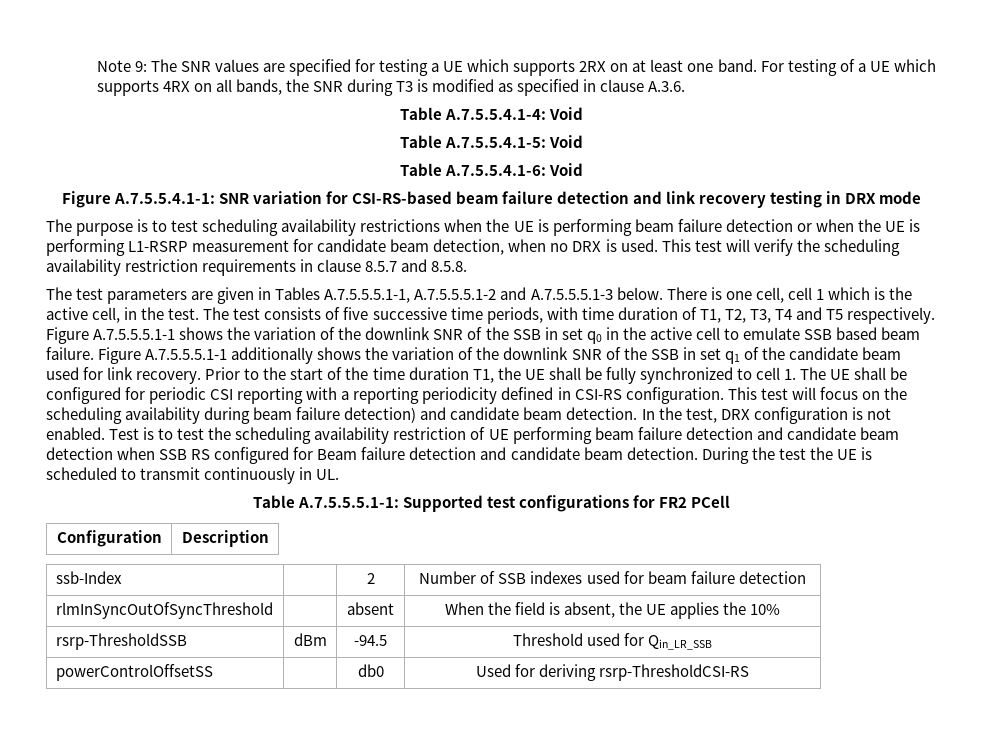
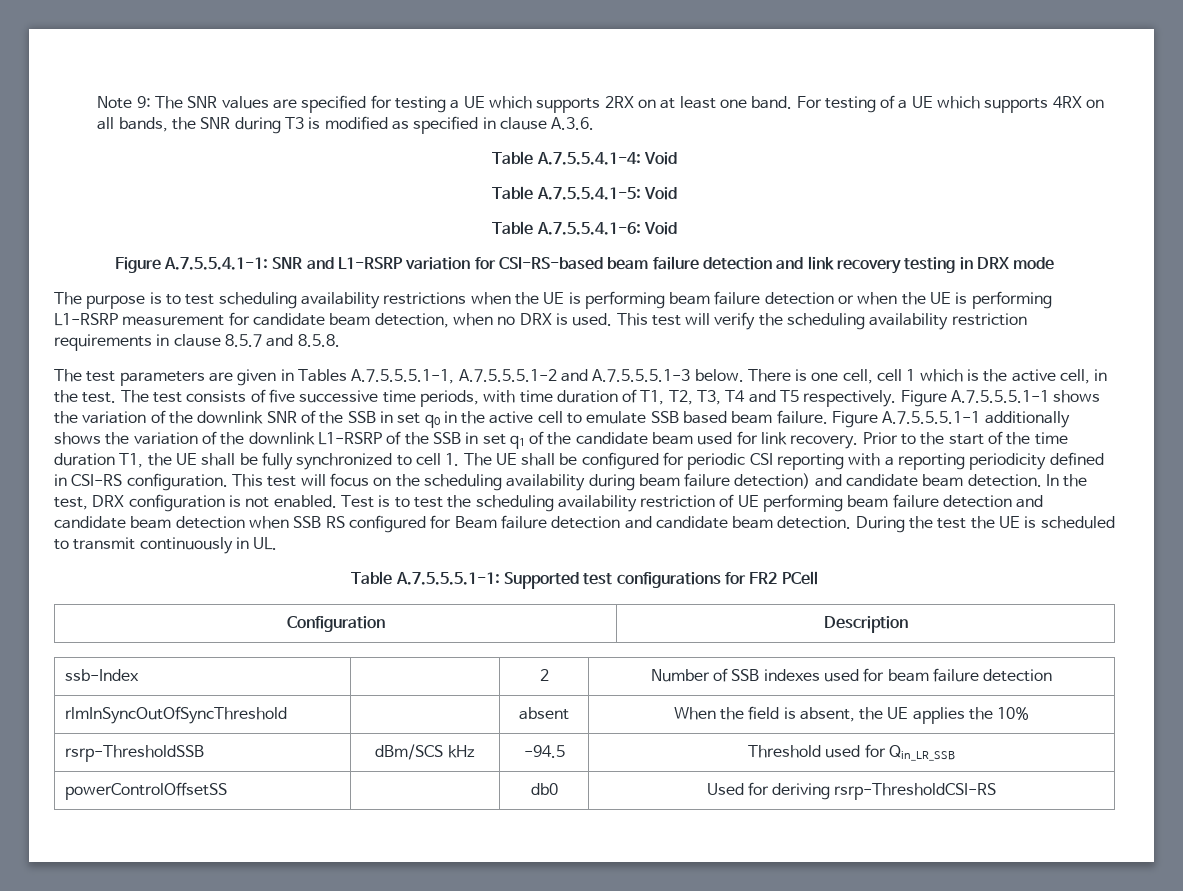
(249, 198) none -> [306,257,404,269] and L1-RSRP
[571,349,602,360] SNR -> [317,432,382,445] L1-RSRP
[293,633,327,646] dBm -> [375,744,475,760] dBm/SCS kHz

